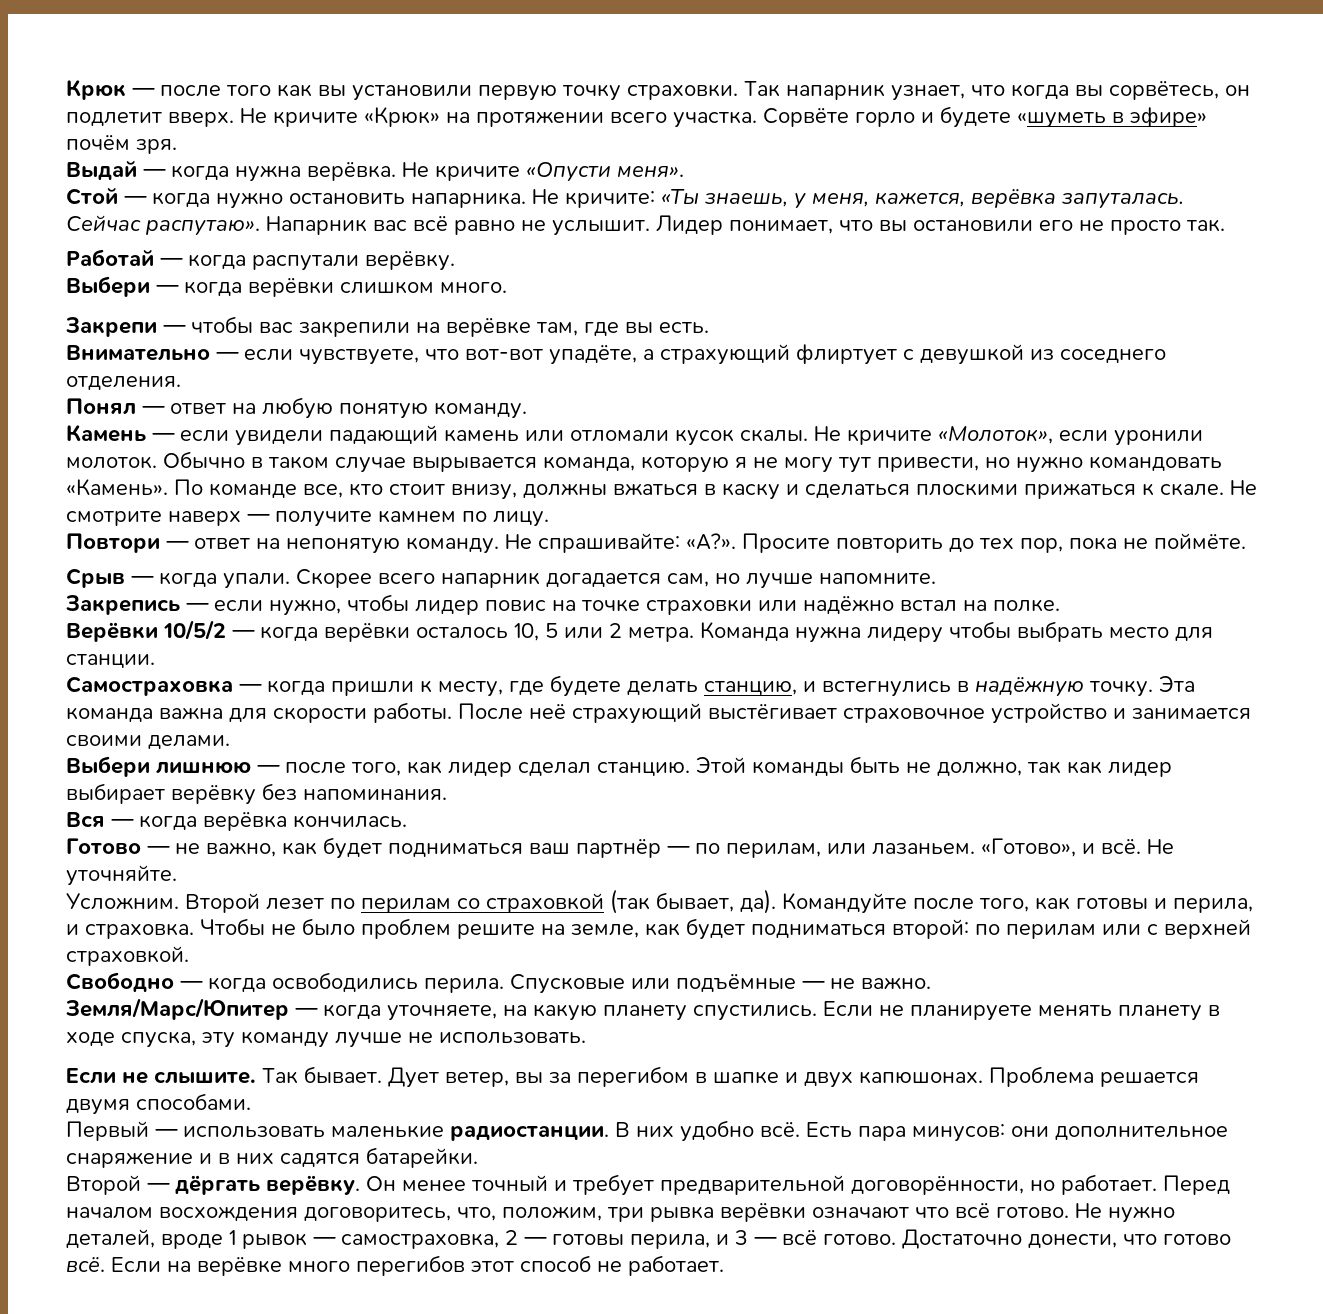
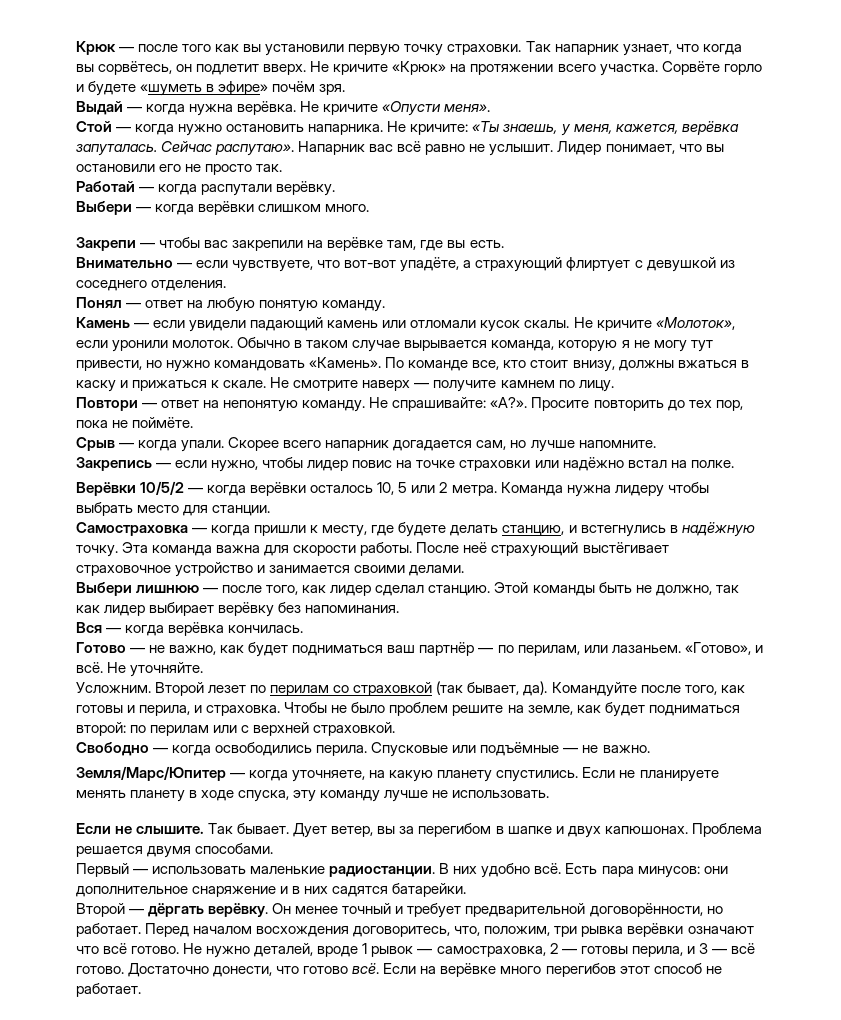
[805,483,1018,499] сделаться плоскими -> (129, 384) none

